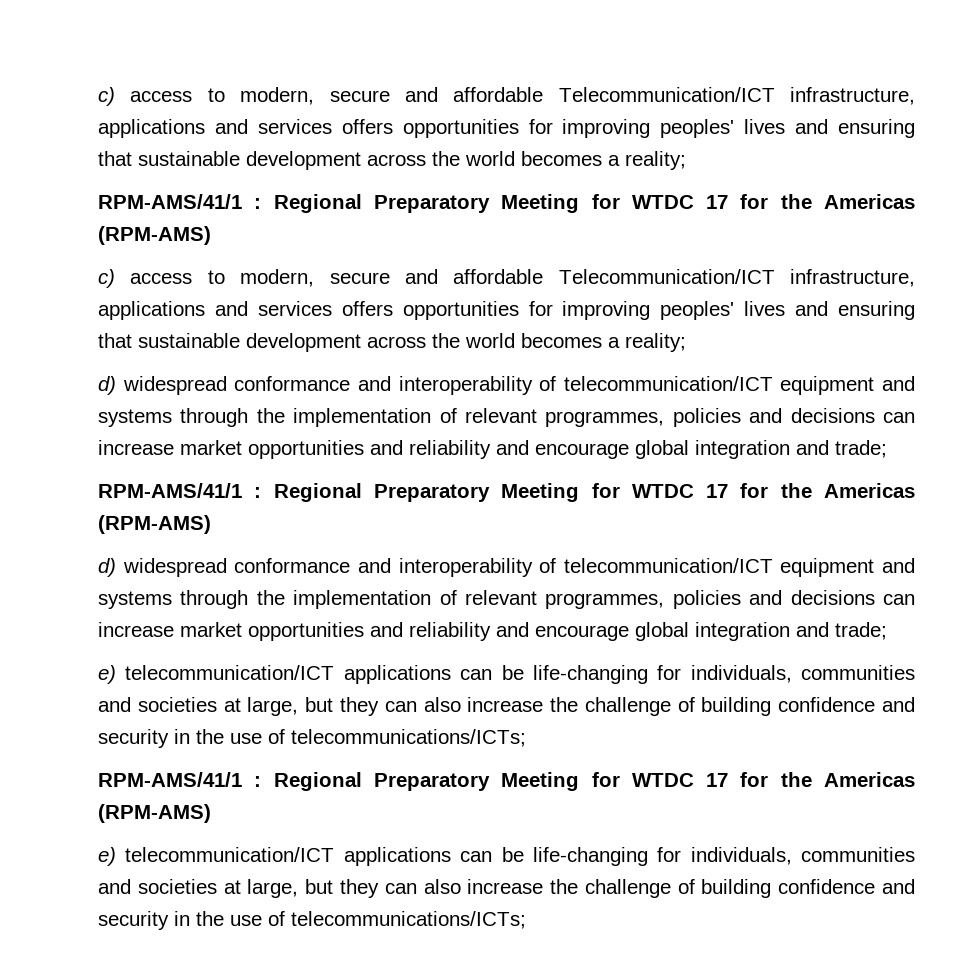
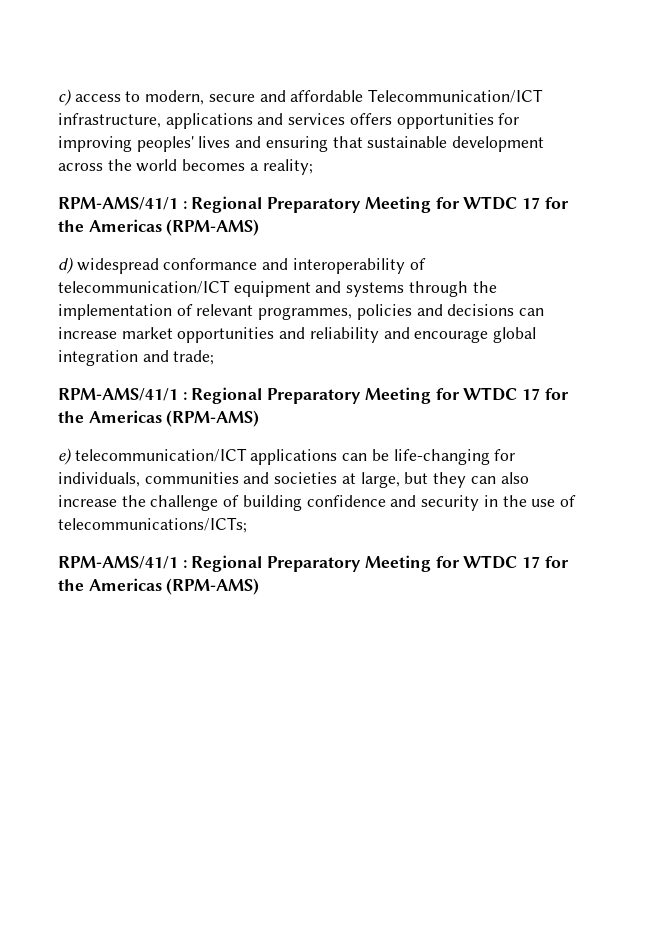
[98,269,915,288] [98,301,915,320] [98,333,686,352] // c) access to modern, secure and affordable Telecommunication/ICT infrastructure, applications and services offers opportunities for improving peoples' lives and ensuring that sustainable development across the world becomes a reality; -> (260, 227) none
[98,558,915,577] [98,590,915,609] [98,622,887,641] // d) widespread conformance and interoperability of telecommunication/ICT equipment and systems through the implementation of relevant programmes, policies and decisions can increase market opportunities and reliability and encourage global integration and trade; -> (260, 418) none
[98,847,915,866] [98,879,916,898] [98,911,526,930] // e) telecommunication/ICT applications can be life-changing for individuals, communities and societies at large, but they can also increase the challenge of building confidence and security in the use of telecommunications/ICTs; -> (260, 586) none

